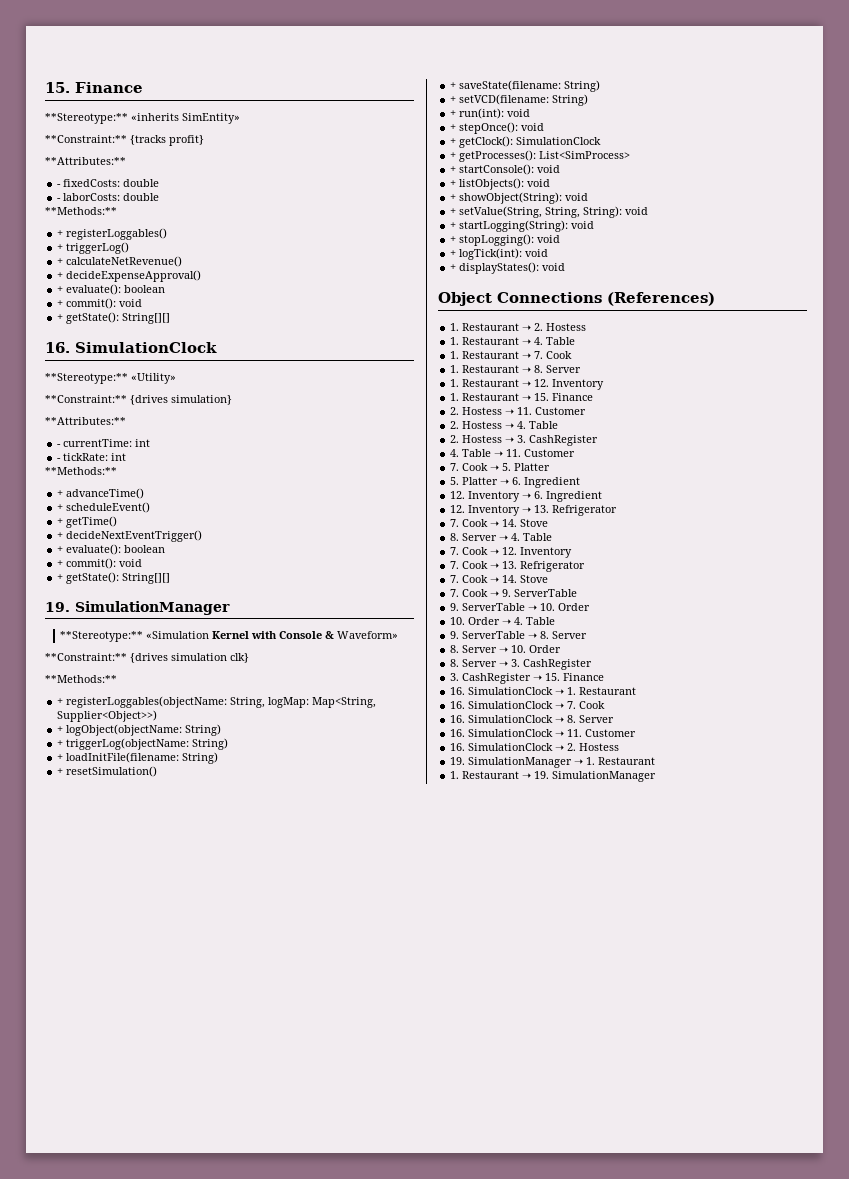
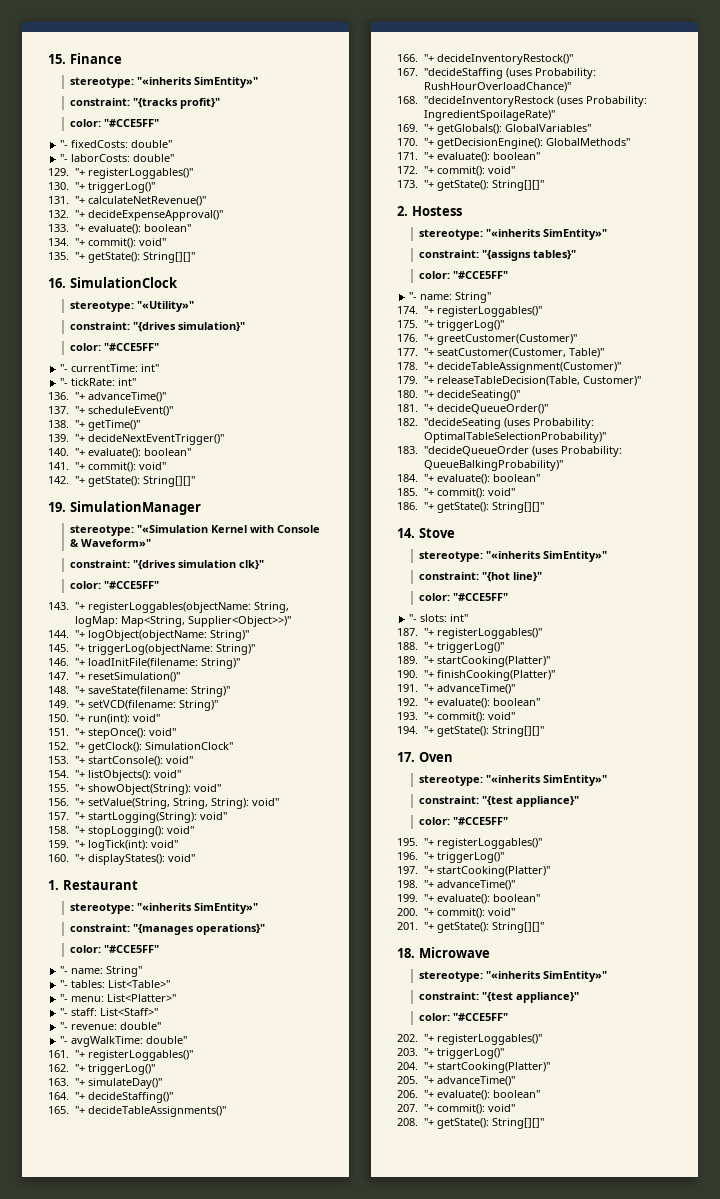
[45,82,143,93] [45,113,240,124] [45,135,204,146] [45,157,126,165] [57,179,160,187] [57,193,160,201] [45,207,117,215] [57,228,168,240] [57,242,130,254] [57,256,183,267] [57,270,202,282] [57,284,166,295] [57,298,143,309] [57,312,171,324] [45,342,217,353] [45,373,176,384] [45,395,232,405] [45,417,126,425] [57,439,151,447] [57,453,127,461] [45,467,117,475] [57,488,145,499] [57,502,151,513] [57,516,118,528] [57,530,203,542] [57,544,166,555] [57,558,143,569] [57,572,171,584] 15. Finance // **Stereotype:** «inherits SimEntity» // **Constraint:** {tracks profit} // **Attributes:** // - fixedCosts: double // - laborCosts: double // **Methods:** // + registerLoggables() // + triggerLog() // + calculateNetRevenue() // + decideExpenseApproval() // + evaluate(): boolean // + commit(): void // + getState(): String[][] // 16. SimulationClock // **Stereotype:** «Utility» // **Constraint:** {drives simulation} // **Attributes:** // - currentTime: int // - tickRate: int // **Methods:** // + advanceTime() // + scheduleEvent() // + getTime() // + decideNextEventTrigger() // + evaluate(): boolean // + commit(): void // + getState(): String[][] -> [48,53,122,64] [69,77,258,88] [69,98,220,109] [69,119,159,127] [60,140,173,148] [60,154,175,162] [48,168,193,179] [48,182,155,193] [48,196,206,206] [48,210,223,221] [48,224,191,234] [48,238,166,248] [48,252,195,263] [48,277,178,288] [69,301,194,312] [69,322,245,332] [69,343,159,351] [60,364,160,372] [60,378,137,386] [48,392,166,402] [48,406,173,416] [48,420,140,431] [48,434,224,445] [48,448,191,458] [48,462,166,472] [48,476,195,487] 15. Finance // stereotype: "«inherits SimEntity»" // constraint: "{tracks profit}" // color: "#CCE5FF" // "- fixedCosts: double" // "- laborCosts: double" // 129. "+ registerLoggables()" // 130. "+ triggerLog()" // 131. "+ calculateNetRevenue()" // 132. "+ decideExpenseApproval()" // 133. "+ evaluate(): boolean" // 134. "+ commit(): void" // 135. "+ getState(): String[][]" // 16. SimulationClock // stereotype: "«Utility»" // constraint: "{drives simulation}" // color: "#CCE5FF" // "- currentTime: int" // "- tickRate: int" // 136. "+ advanceTime()" // 137. "+ scheduleEvent()" // 138. "+ getTime()" // 139. "+ decideNextEventTrigger()" // 140. "+ evaluate(): boolean" // 141. "+ commit(): void" // 142. "+ getState(): String[][]"
[60,631,210,642] **Stereotype:** «Simulation -> [69,525,208,536] stereotype: "«Simulation
[337,631,399,639] [45,653,249,663] [45,675,117,683] [57,696,377,708] [57,710,158,722] [57,724,222,736] [57,738,229,750] [57,752,219,764] [57,766,158,777] [450,80,601,92] [450,94,589,106] [450,108,531,119] [450,122,545,134] [450,136,602,148] [450,150,631,162] [450,164,561,175] [450,178,551,190] [450,192,589,204] [450,206,649,218] [450,220,595,232] [450,234,561,246] [450,248,549,260] [450,262,566,274] [438,292,715,306] [450,323,587,331] [450,337,576,345] [450,351,573,359] [450,365,582,373] [450,379,605,390] [450,393,594,401] [450,407,587,415] [450,421,559,429] [450,435,599,446] [450,449,576,457] [450,463,551,471] [450,477,581,488] [450,491,603,502] [450,505,618,516] [450,519,549,527] [450,533,553,541] [450,547,573,558] [450,561,586,572] [450,575,549,583] [450,589,578,597] [450,603,591,611] [450,617,556,625] [450,631,588,639] [450,645,562,653] [450,659,593,670] [450,673,605,684] [450,687,637,695] [450,701,606,709] [450,715,615,723] [450,729,637,737] [450,743,620,751] [450,757,656,768] [450,771,657,782] Waveform» // **Constraint:** {drives simulation clk} // **Methods:** // + registerLoggables(objectName: String, logMap: Map<String, Supplier<Object>>) // + logObject(objectName: String) // + triggerLog(objectName: String) // + loadInitFile(filename: String) // + resetSimulation() // + saveState(filename: String) // + setVCD(filename: String) // + run(int): void // + stepOnce(): void // + getClock(): SimulationClock // + getProcesses(): List<SimProcess> // + startConsole(): void // + listObjects(): void // + showObject(String): void // + setValue(String, String, String): void // + startLogging(String): void // + stopLogging(): void // + logTick(int): void // + displayStates(): void // Object Connections (References) // 1. Restaurant ➝ 2. Hostess // 1. Restaurant ➝ 4. Table // 1. Restaurant ➝ 7. Cook // 1. Restaurant ➝ 8. Server // 1. Restaurant ➝ 12. Inventory // 1. Restaurant ➝ 15. Finance // 2. Hostess ➝ 11. Customer // 2. Hostess ➝ 4. Table // 2. Hostess ➝ 3. CashRegister // 4. Table ➝ 11. Customer // 7. Cook ➝ 5. Platter // 5. Platter ➝ 6. Ingredient // 12. Inventory ➝ 6. Ingredient // 12. Inventory ➝ 13. Refrigerator // 7. Cook ➝ 14. Stove // 8. Server ➝ 4. Table // 7. Cook ➝ 12. Inventory // 7. Cook ➝ 13. Refrigerator // 7. Cook ➝ 14. Stove // 7. Cook ➝ 9. ServerTable // 9. ServerTable ➝ 10. Order // 10. Order ➝ 4. Table // 9. ServerTable ➝ 8. Server // 8. Server ➝ 10. Order // 8. Server ➝ 3. CashRegister // 3. CashRegister ➝ 15. Finance // 16. SimulationClock ➝ 1. Restaurant // 16. SimulationClock ➝ 7. Cook // 16. SimulationClock ➝ 8. Server // 16. SimulationClock ➝ 11. Customer // 16. SimulationClock ➝ 2. Hostess // 19. SimulationManager ➝ 1. Restaurant // 1. Restaurant ➝ 19. SimulationManager -> [80,539,151,547] [69,560,264,570] [69,581,159,589] [48,602,289,613] [74,616,291,627] [48,630,249,641] [48,644,255,655] [48,658,240,669] [48,672,180,682] [48,686,230,697] [48,700,218,711] [48,714,160,724] [48,728,176,739] [48,742,233,753] [48,756,193,766] [48,770,181,781] [48,784,221,795] [48,798,279,809] [48,812,227,823] [48,826,194,837] [48,840,178,851] [48,854,195,865] [48,880,138,890] [69,903,258,914] [69,924,265,935] [69,945,159,953] [60,966,143,977] [60,980,171,988] [60,994,177,1002] [60,1008,159,1016] [60,1022,162,1030] [60,1036,188,1047] [48,1050,193,1061] [48,1064,155,1075] [48,1078,162,1089] [48,1092,173,1103] [48,1106,226,1117] [397,54,573,65] [397,68,596,79] [423,82,571,92] [397,96,647,107] [423,110,555,121] [397,124,591,135] [397,138,630,149] [397,152,540,162] [397,166,515,176] [397,180,544,191] [397,206,462,216] [418,229,607,240] [418,250,576,261] [418,271,508,279] [409,292,492,303] [397,306,542,317] [397,320,504,331] [397,334,577,345] [397,348,604,358] [397,362,621,373] [397,376,641,386] [397,390,520,401] [397,404,548,414] [397,418,594,429] [423,432,606,443] [397,446,622,457] [423,460,563,471] [397,474,540,484] [397,488,515,498] [397,502,544,513] [397,528,455,538] [418,551,607,562] [418,572,542,582] [418,593,508,601] [409,614,469,622] [397,628,542,639] [397,642,504,653] [397,656,550,667] [397,670,555,681] [397,684,515,694] [397,698,540,708] [397,712,515,722] [397,726,544,737] [397,752,453,762] [418,775,607,786] [418,796,579,807] [418,817,508,825] [397,838,542,849] [397,852,504,863] [397,866,550,877] [397,880,515,890] [397,894,540,904] [397,908,515,918] [397,922,544,933] [397,947,490,958] [418,971,607,982] [418,992,579,1003] [418,1013,508,1021] [397,1034,542,1045] [397,1048,504,1059] [397,1062,550,1073] [397,1076,515,1086] [397,1090,540,1100] [397,1104,515,1114] [397,1118,544,1129] Waveform»" // constraint: "{drives simulation clk}" // color: "#CCE5FF" // 143. "+ registerLoggables(objectName: String, logMap: Map<String, Supplier<Object>>)" // 144. "+ logObject(objectName: String)" // 145. "+ triggerLog(objectName: String)" // 146. "+ loadInitFile(filename: String)" // 147. "+ resetSimulation()" // 148. "+ saveState(filename: String)" // 149. "+ setVCD(filename: String)" // 150. "+ run(int): void" // 151. "+ stepOnce(): void" // 152. "+ getClock(): SimulationClock" // 153. "+ startConsole(): void" // 154. "+ listObjects(): void" // 155. "+ showObject(String): void" // 156. "+ setValue(String, String, String): void" // 157. "+ startLogging(String): void" // 158. "+ stopLogging(): void" // 159. "+ logTick(int): void" // 160. "+ displayStates(): void" // 1. Restaurant // stereotype: "«inherits SimEntity»" // constraint: "{manages operations}" // color: "#CCE5FF" // "- name: String" // "- tables: List<Table>" // "- menu: List<Platter>" // "- staff: List<Staff>" // "- revenue: double" // "- avgWalkTime: double" // 161. "+ registerLoggables()" // 162. "+ triggerLog()" // 163. "+ simulateDay()" // 164. "+ decideStaffing()" // 165. "+ decideTableAssignments()" // 166. "+ decideInventoryRestock()" // 167. "decideStaffing (uses Probability: RushHourOverloadChance)" // 168. "decideInventoryRestock (uses Probability: IngredientSpoilageRate)" // 169. "+ getGlobals(): GlobalVariables" // 170. "+ getDecisionEngine(): GlobalMethods" // 171. "+ evaluate(): boolean" // 172. "+ commit(): void" // 173. "+ getState(): String[][]" // 2. Hostess // stereotype: "«inherits SimEntity»" // constraint: "{assigns tables}" // color: "#CCE5FF" // "- name: String" // 174. "+ registerLoggables()" // 175. "+ triggerLog()" // 176. "+ greetCustomer(Customer)" // 177. "+ seatCustomer(Customer, Table)" // 178. "+ decideTableAssignment(Customer)" // 179. "+ releaseTableDecision(Table, Customer)" // 180. "+ decideSeating()" // 181. "+ decideQueueOrder()" // 182. "decideSeating (uses Probability: OptimalTableSelectionProbability)" // 183. "decideQueueOrder (uses Probability: QueueBalkingProbability)" // 184. "+ evaluate(): boolean" // 185. "+ commit(): void" // 186. "+ getState(): String[][]" // 14. Stove // stereotype: "«inherits SimEntity»" // constraint: "{hot line}" // color: "#CCE5FF" // "- slots: int" // 187. "+ registerLoggables()" // 188. "+ triggerLog()" // 189. "+ startCooking(Platter)" // 190. "+ finishCooking(Platter)" // 191. "+ advanceTime()" // 192. "+ evaluate(): boolean" // 193. "+ commit(): void" // 194. "+ getState(): String[][]" // 17. Oven // stereotype: "«inherits SimEntity»" // constraint: "{test appliance}" // color: "#CCE5FF" // 195. "+ registerLoggables()" // 196. "+ triggerLog()" // 197. "+ startCooking(Platter)" // 198. "+ advanceTime()" // 199. "+ evaluate(): boolean" // 200. "+ commit(): void" // 201. "+ getState(): String[][]" // 18. Microwave // stereotype: "«inherits SimEntity»" // constraint: "{test appliance}" // color: "#CCE5FF" // 202. "+ registerLoggables()" // 203. "+ triggerLog()" // 204. "+ startCooking(Platter)" // 205. "+ advanceTime()" // 206. "+ evaluate(): boolean" // 207. "+ commit(): void" // 208. "+ getState(): String[][]"

